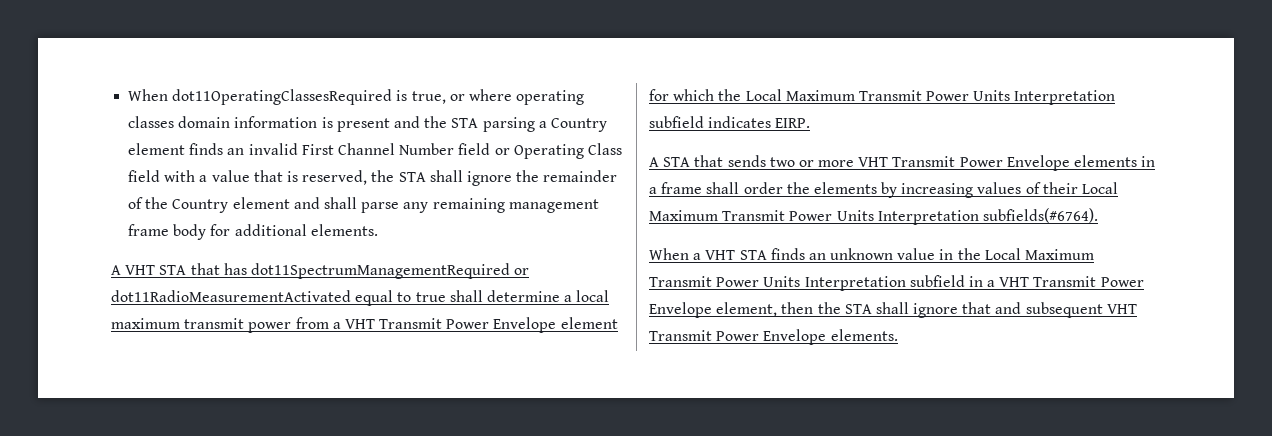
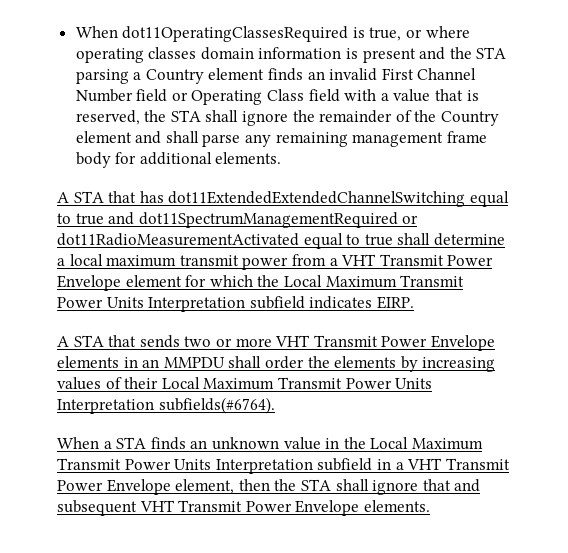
[125,265,156,275] VHT -> (69, 197) none
(247, 269) none -> [168,191,509,207] [57,212,135,225] dot11ExtendedExtendedChannelSwitching equal to true and
[649,182,703,194] a frame -> [142,357,225,368] an MMPDU
[705,250,736,260] VHT -> (112, 445) none

